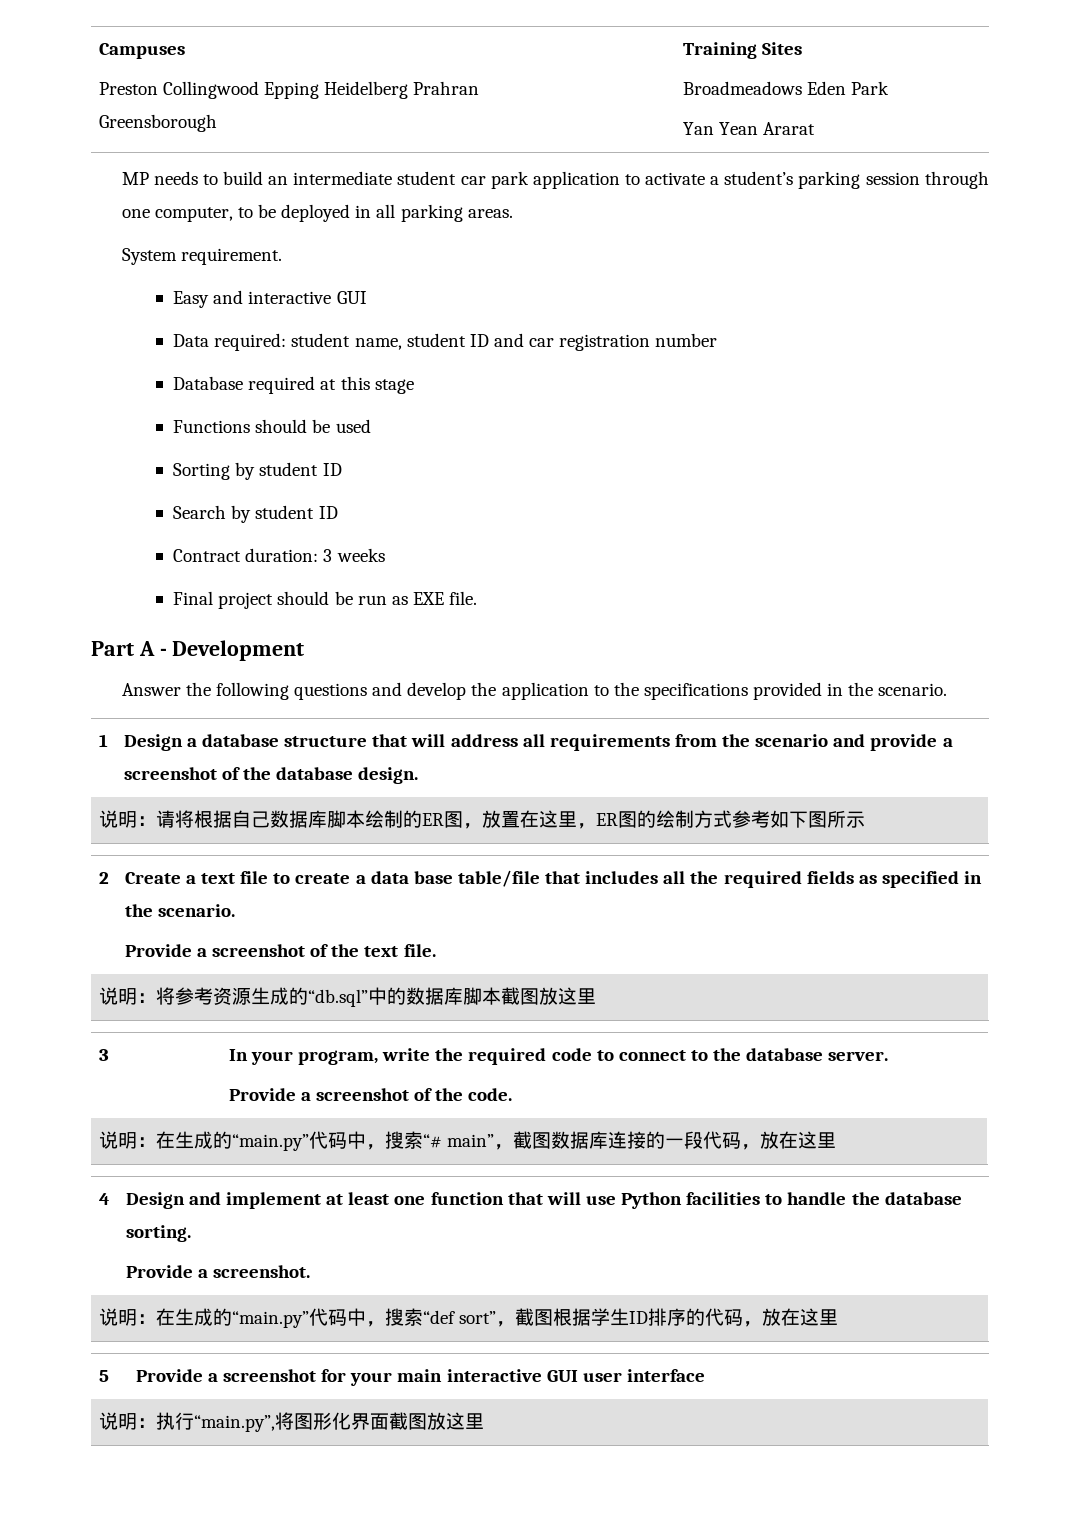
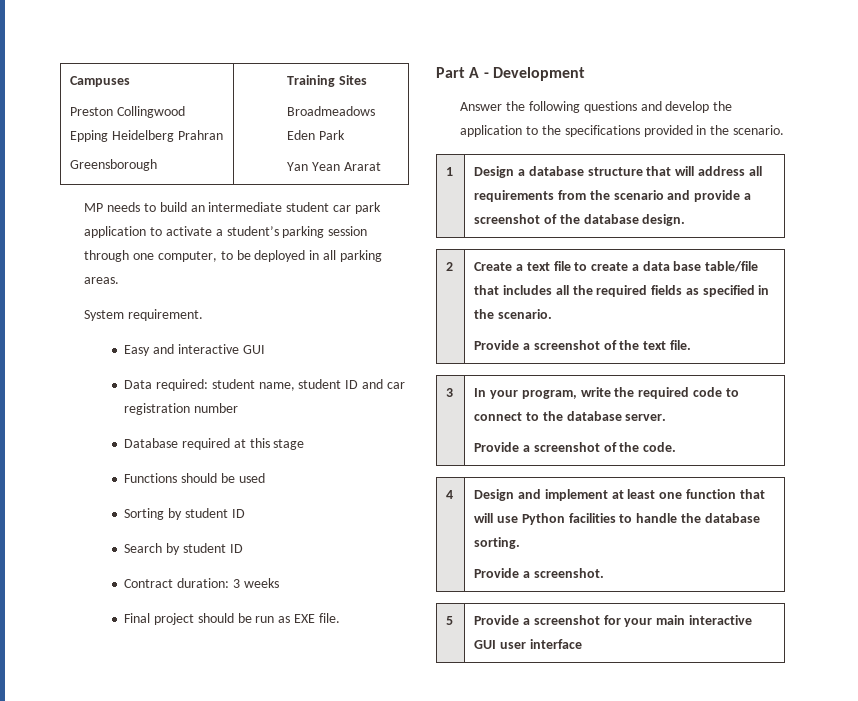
[98,810,865,829] // 说明：请将根据自己数据库脚本绘制的ER图，放置在这里，ER图的绘制方式参考如下图所示 -> (686, 220) none
[98,987,596,1007] // 说明：将参考资源生成的“db.sql”中的数据库脚本截图放这里 -> (691, 345) none
[98,1131,836,1151] // 说明：在生成的“main.py”代码中，搜索“# main”，截图数据库连接的一段代码，放在这里 -> (677, 447) none
[98,1308,838,1328] // 说明：在生成的“main.py”代码中，搜索“def sort”，截图根据学生ID排序的代码，放在这里 -> (604, 573) none
[98,1412,484,1432] // 说明：执行“main.py”,将图形化界面截图放这里 -> (582, 644) none

